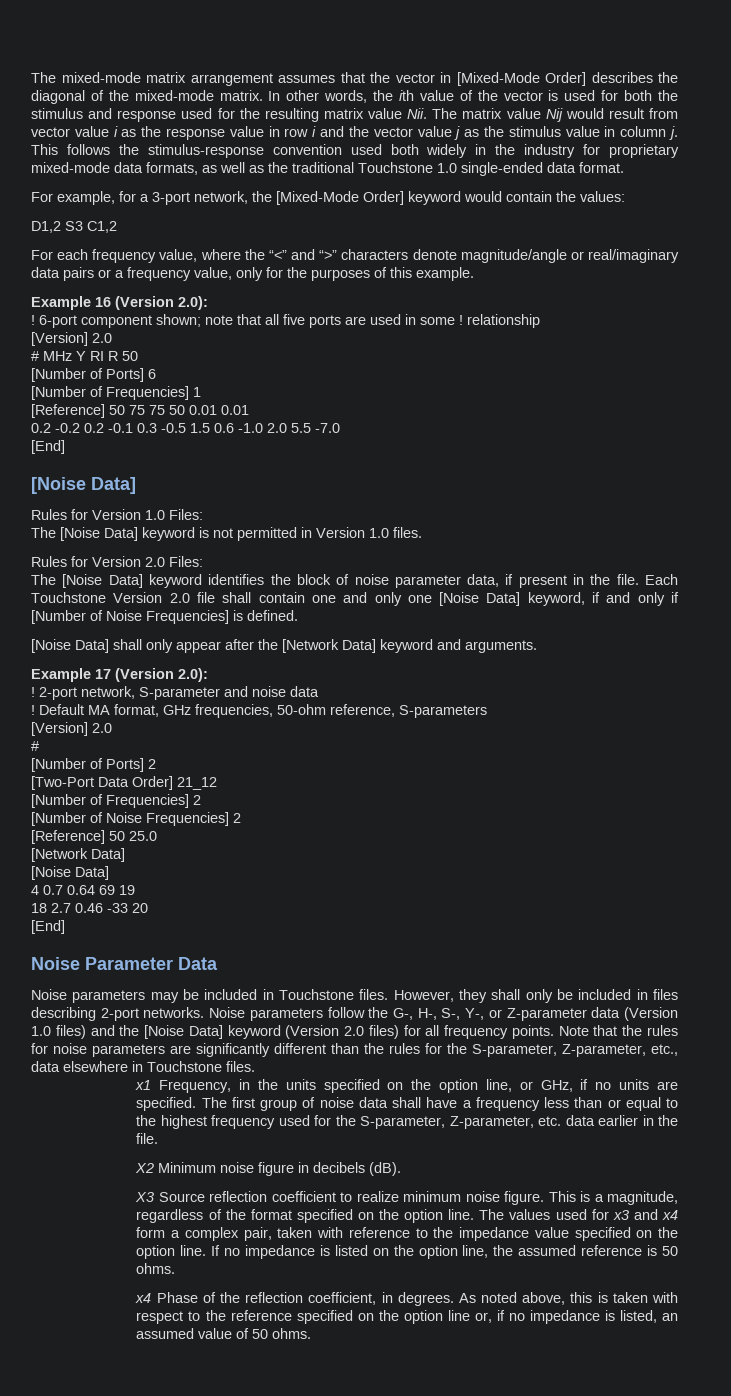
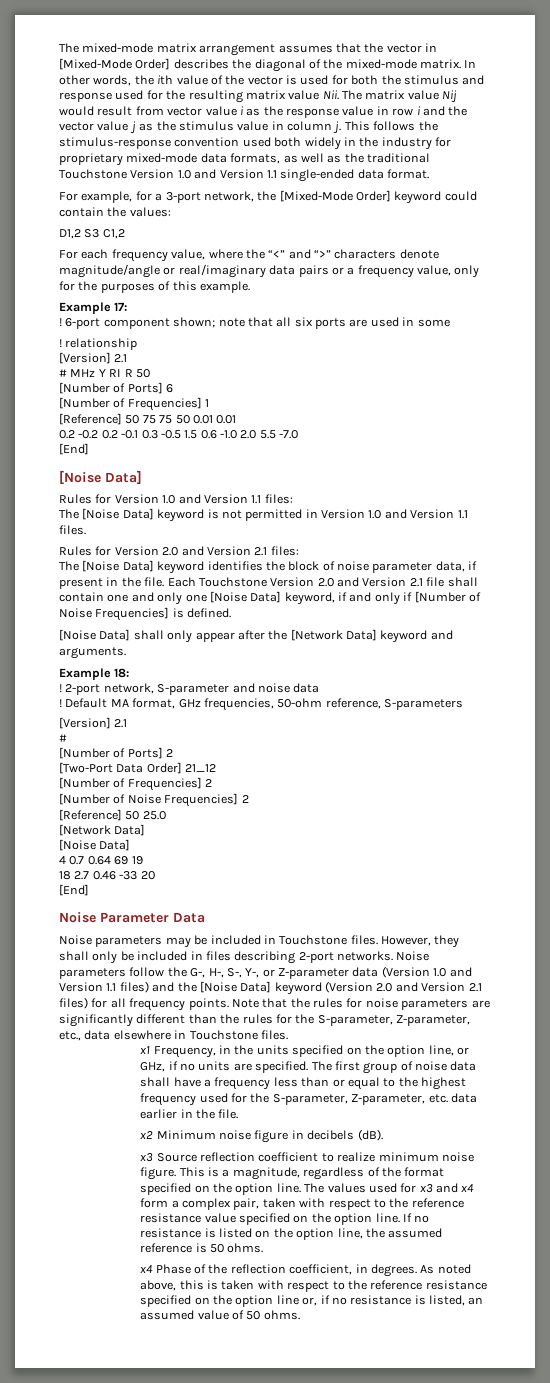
[437,163,457,173] 1.0 -> [130,169,277,179] Version 1.0 and Version 1.1
[464,191,502,202] would -> [444,191,477,201] could
[95,296,208,310] 16 (Version 2.0): -> [114,302,128,311] 17:
[283,314,305,325] five -> [294,317,313,327] six
(455, 321) none -> (450, 323) //
[92,333,112,343] 2.0 -> [114,354,128,363] 2.1
[169,509,203,520] Files: -> [178,494,293,504] and Version 1.1 files:
(389, 533) none -> [384,509,468,519] and Version 1.1
[169,556,203,567] Files: -> [181,546,299,556] and Version 2.1 files:
(190, 598) none -> [337,577,423,587] and Version 2.1
[95,668,208,682] 17 (Version 2.0): -> [114,668,130,678] 18:
[92,723,112,733] 2.0 -> [114,719,128,728] 2.1
(51, 1031) none -> [449,967,472,977] [59,982,117,992] and Version 1.1
(365, 1031) none -> [395,982,482,992] and Version 2.1
[135,1163,155,1173] X2 -> [140,1131,154,1139] x2
[135,1192,155,1202] X3 -> [140,1153,154,1162] x3
[348,1227,530,1241] reference to the impedance -> [328,1198,464,1210] [140,1213,202,1223] respect to the reference resistance
[245,1245,316,1259] impedance -> [140,1228,202,1238] resistance
(292, 1315) none -> [425,1280,487,1290] resistance
[529,1310,600,1324] impedance -> [350,1295,412,1305] resistance

